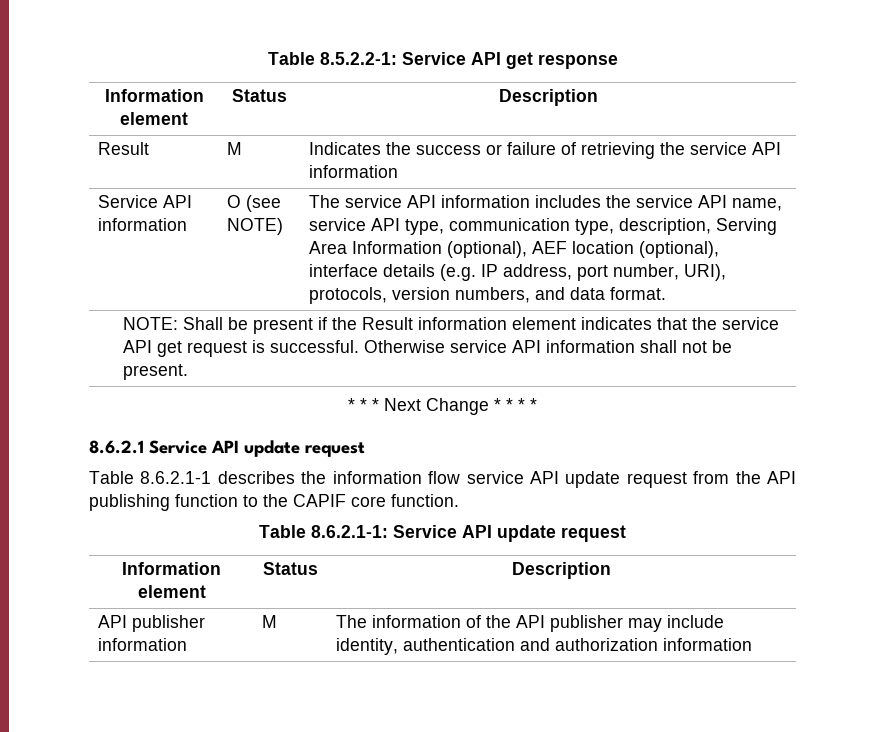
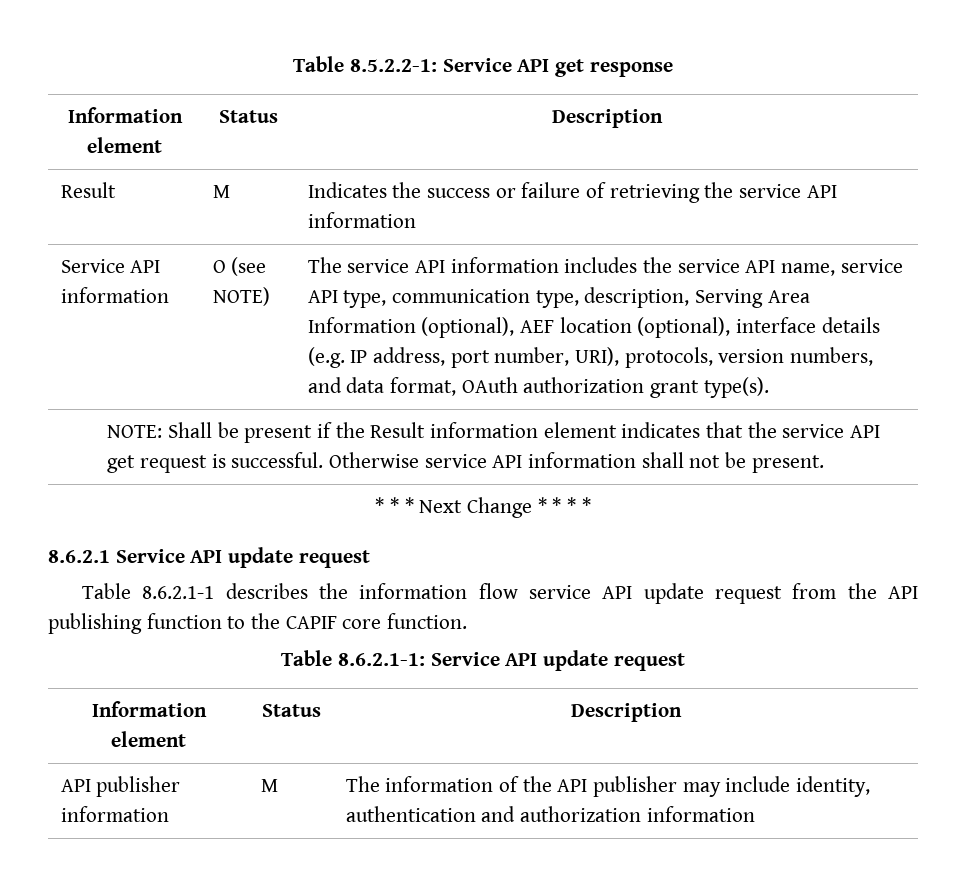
[610,287,667,300] format. -> [389,377,769,398] format, OAuth authorization grant type(s).

